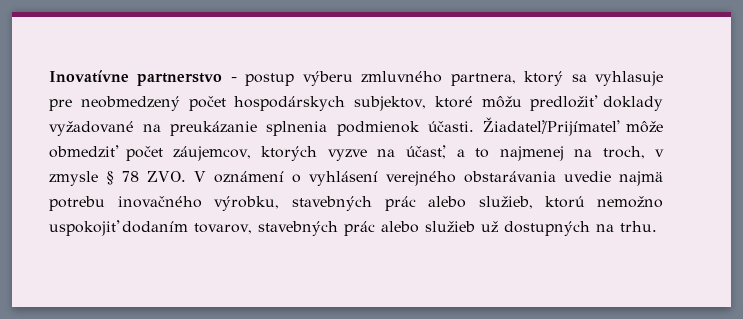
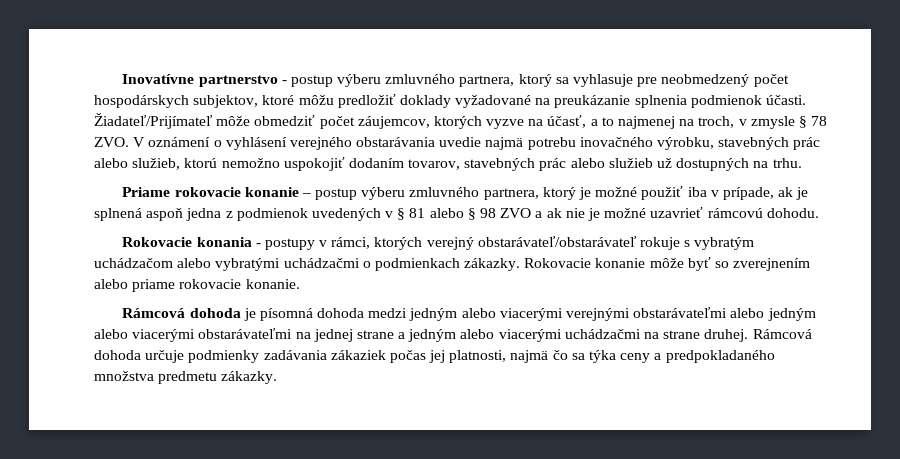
(657, 226) none -> [122,186,809,200] [94,207,819,221] [122,236,755,250] [94,257,811,271] [94,279,300,292] [122,307,816,321] [94,328,812,342] [94,350,775,363] [94,371,278,384] // Priame rokovacie konanie – postup výberu zmluvného partnera, ktorý je možné použiť iba v prípade, ak je splnená aspoň jedna z podmienok uvedených v § 81 alebo § 98 ZVO a ak nie je možné uzavrieť rámcovú dohodu. // Rokovacie konania - postupy v rámci, ktorých verejný obstarávateľ/obstarávateľ rokuje s vybratým uchádzačom alebo vybratými uchádzačmi o podmienkach zákazky. Rokovacie konanie môže byť so zverejnením alebo priame rokovacie konanie. // Rámcová dohoda je písomná dohoda medzi jedným alebo viacerými verejnými obstarávateľmi alebo jedným alebo viacerými obstarávateľmi na jednej strane a jedným alebo viacerými uchádzačmi na strane druhej. Rámcová dohoda určuje podmienky zadávania zákaziek počas jej platnosti, najmä čo sa týka ceny a predpokladaného množstva predmetu zákazky.

